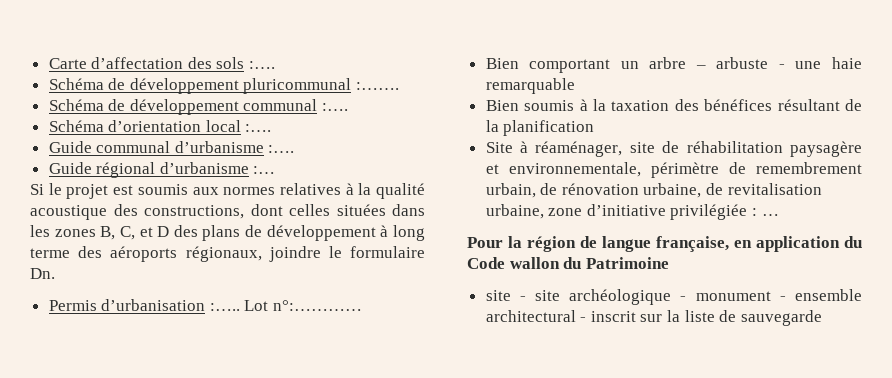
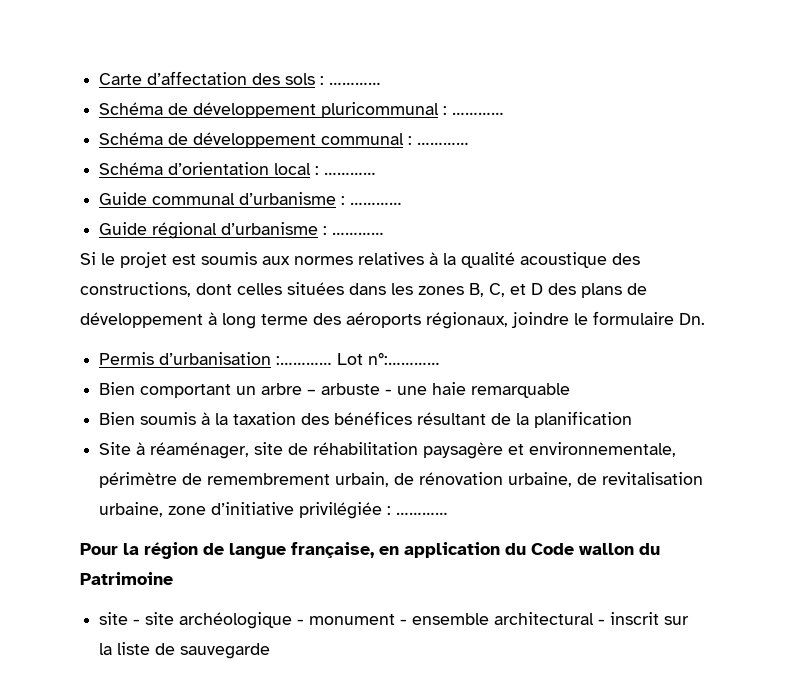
[249,61,276,69] :…. -> [320,76,382,85] : …………
[356,82,400,90] :……. -> [443,106,505,115] : …………
[322,103,349,111] :…. -> [408,136,470,145] : …………
[245,124,272,132] :…. -> [315,166,377,175] : …………
[268,145,295,153] :…. -> [341,196,403,205] : …………
[253,166,276,174] :… -> [323,226,385,235] : …………
[209,303,240,311] :….. -> [276,356,333,365] :…………
[761,214,779,216] … -> [396,512,449,515] …………

